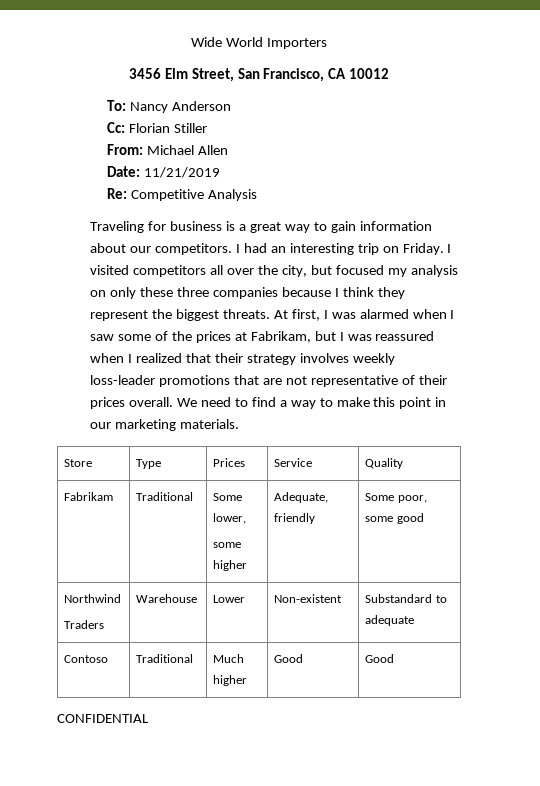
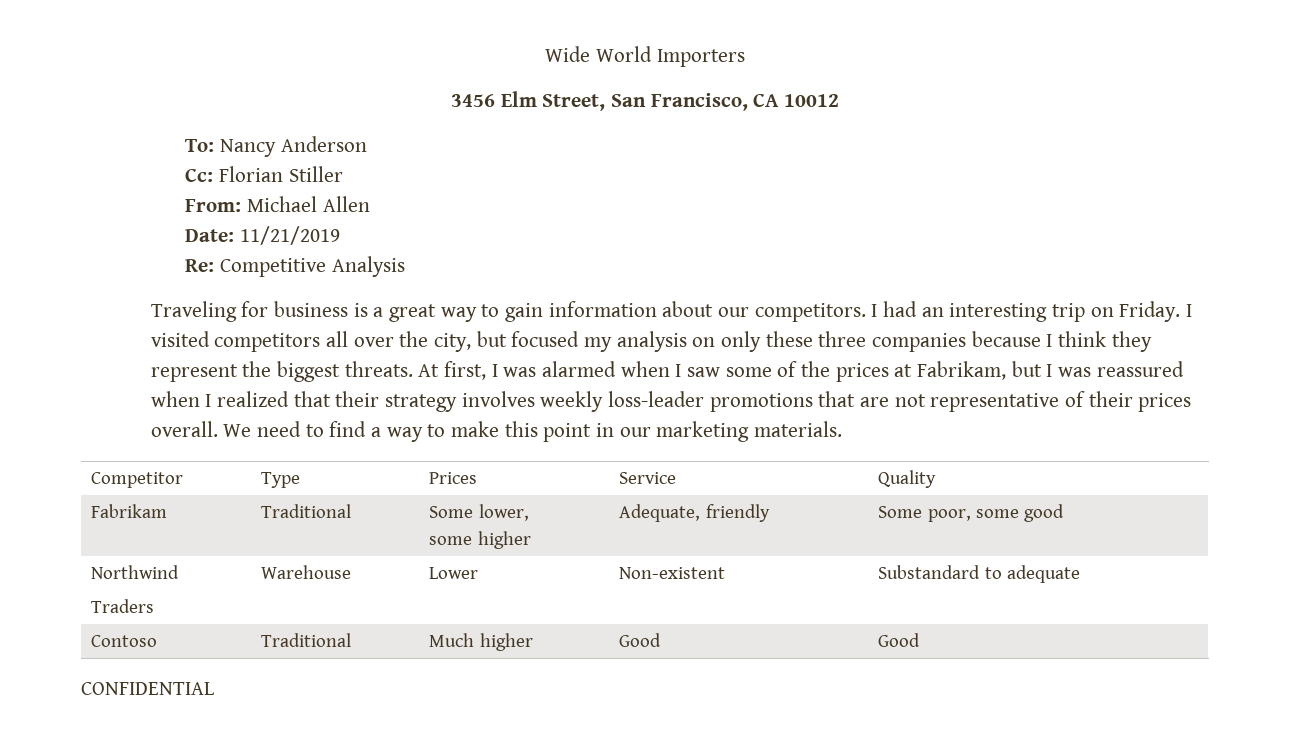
[64,459,93,467] Store -> [91,472,184,488] Competitor

